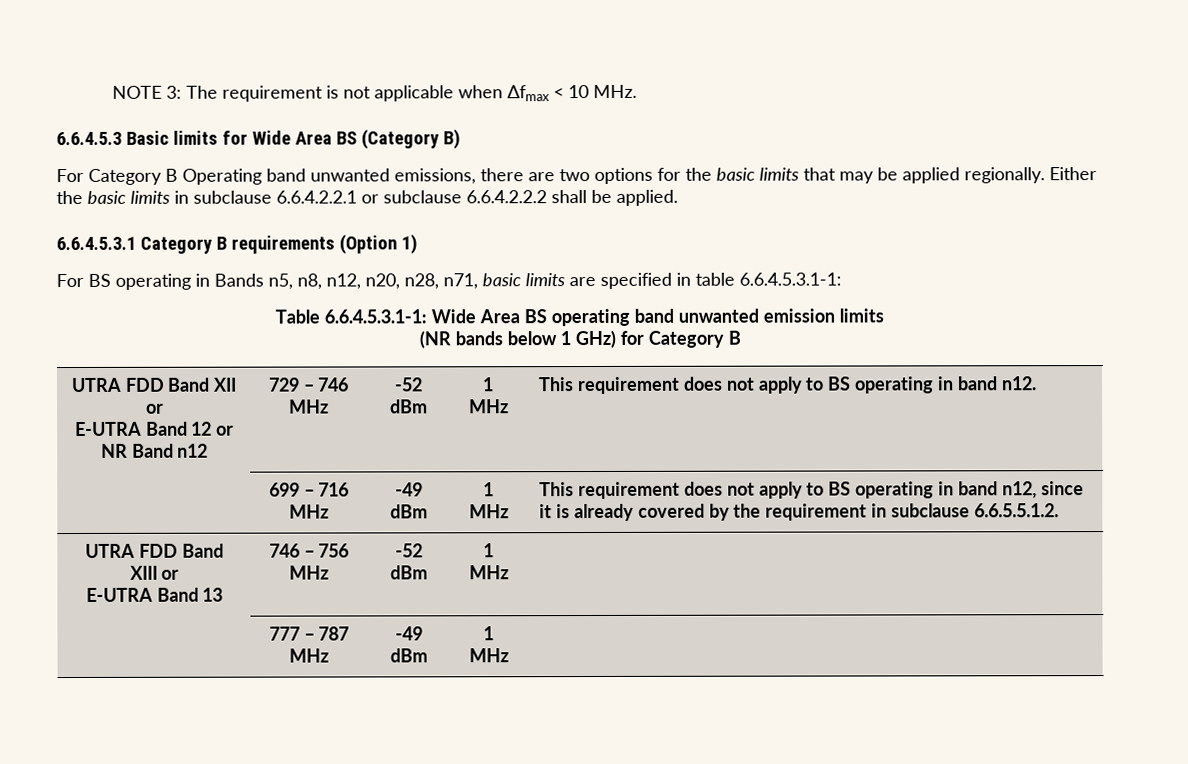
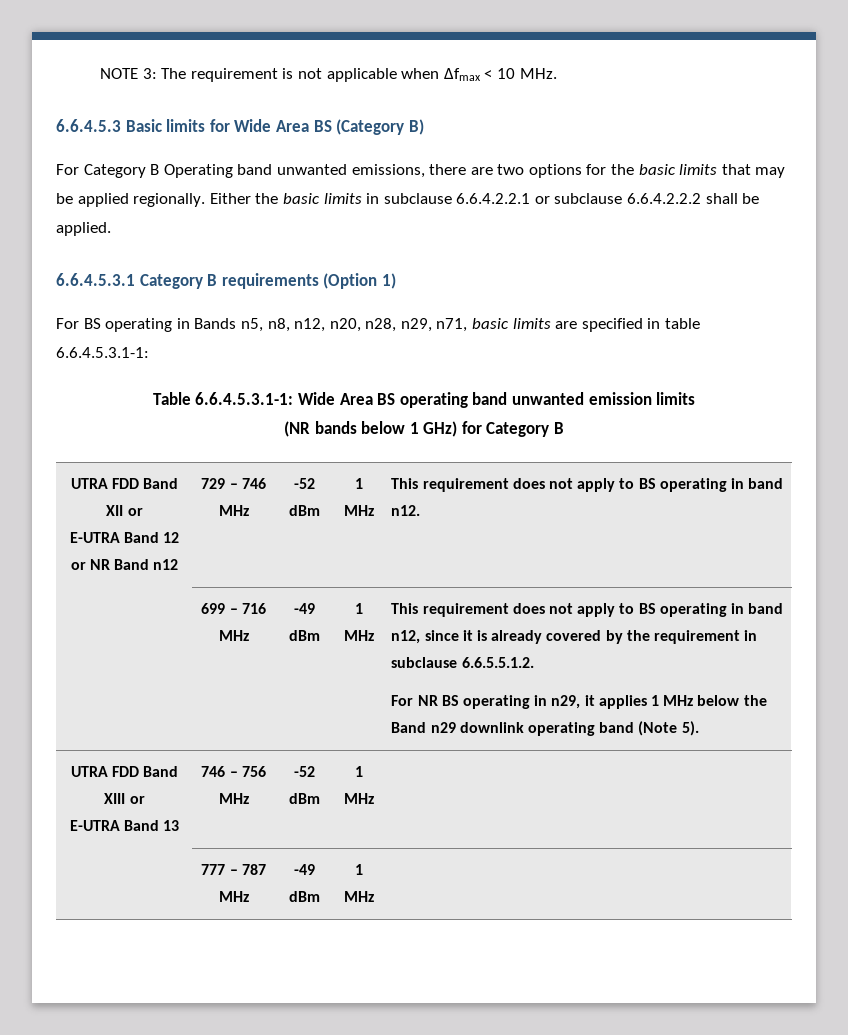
(439, 281) none -> [400,318,432,332] n29,
(1059, 510) none -> [391,695,767,709] [391,721,699,736] // For NR BS operating in n29, it applies 1 MHz below the Band n29 downlink operating band (Note 5).

